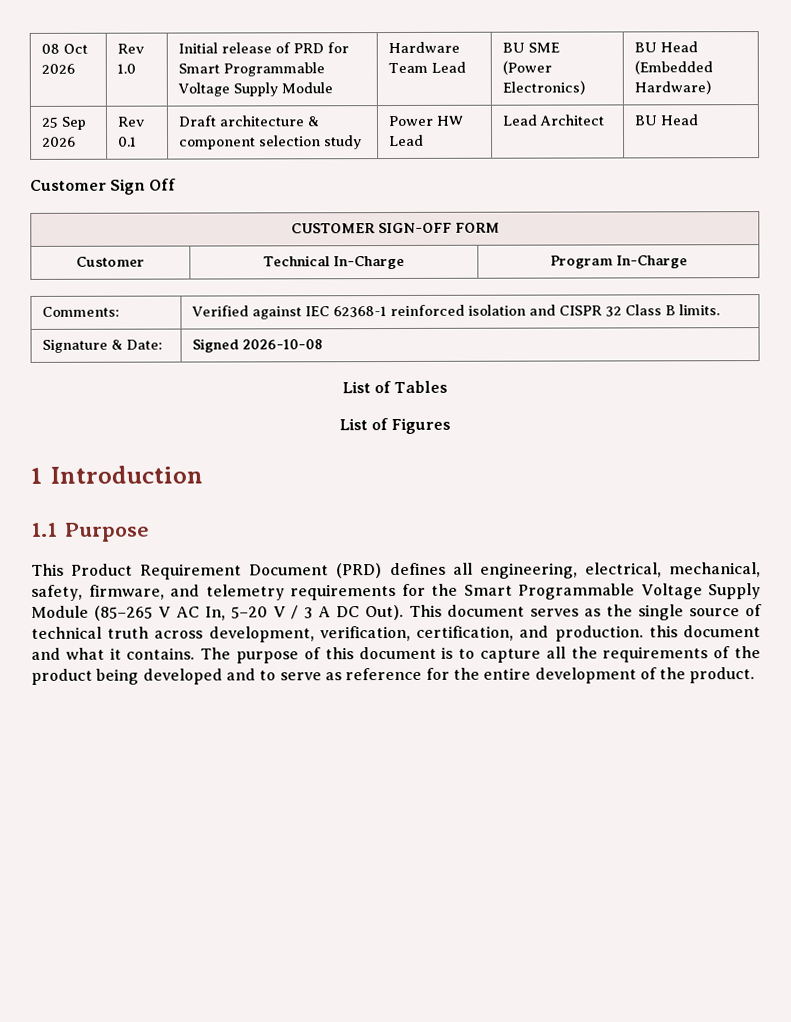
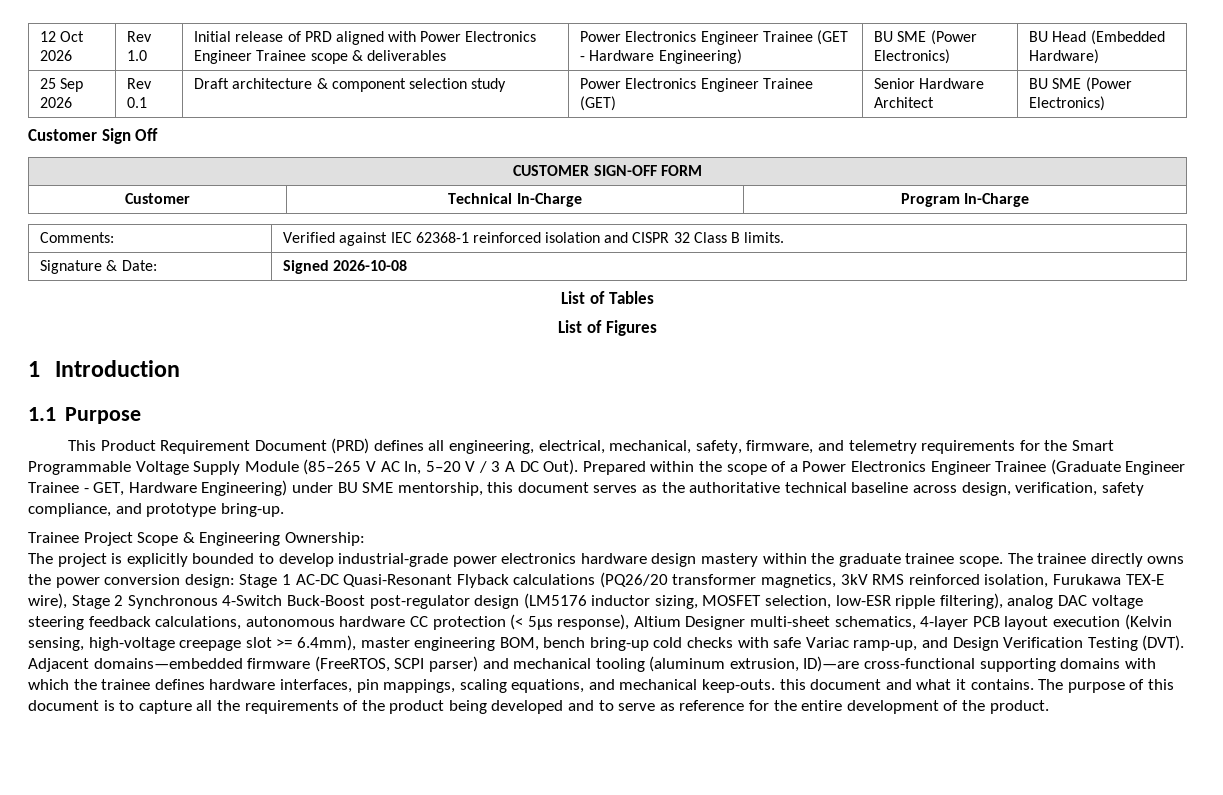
[40,43,60,54] 08 -> [40,31,57,42] 12
[326,42,349,54] [177,62,325,77] [176,82,333,97] [387,41,460,54] [387,61,466,74] for Smart Programmable Voltage Supply Module | Hardware Team Lead -> [335,31,537,45] [194,50,446,64] [580,30,848,45] [580,49,742,64] aligned with Power Electronics Engineer Trainee scope & deliverables | Power Electronics Engineer Trainee (GET - Hardware Engineering)
[435,115,463,126] [388,134,424,147] [501,114,537,126] HW Lead | Lead -> [625,78,813,92] [580,96,617,111] [874,78,985,89] Electronics Engineer Trainee (GET) | Senior Hardware
[659,114,698,126] Head -> [1052,77,1132,92] [1029,96,1106,111] SME (Power Electronics)
[409,604,762,621] [31,625,644,643] This document serves as the single source of technical truth across development, verification, certification, and production. -> [582,459,1186,475] [28,480,1144,496] [28,503,284,517] [28,532,365,546] [28,553,1185,567] [28,572,1164,588] [28,593,1143,609] [28,614,1172,630] [28,635,1185,651] [28,656,1156,672] [28,679,776,693] Prepared within the scope of a Power Electronics Engineer Trainee (Graduate Engineer Trainee - GET, Hardware Engineering) under BU SME mentorship, this document serves as the authoritative technical baseline across design, verification, safety compliance, and prototype bring-up. // Trainee Project Scope & Engineering Ownership: // The project is explicitly bounded to develop industrial-grade power electronics hardware design mastery within the graduate trainee scope. The trainee directly owns the power conversion design: Stage 1 AC-DC Quasi-Resonant Flyback calculations (PQ26/20 transformer magnetics, 3kV RMS reinforced isolation, Furukawa TEX-E wire), Stage 2 Synchronous 4-Switch Buck-Boost post-regulator design (LM5176 inductor sizing, MOSFET selection, low-ESR ripple filtering), analog DAC voltage steering feedback calculations, autonomous hardware CC protection (< 5µs response), Altium Designer multi-sheet schematics, 4-layer PCB layout execution (Kelvin sensing, high-voltage creepage slot >= 6.4mm), master engineering BOM, bench bring-up cold checks with safe Variac ramp-up, and Design Verification Testing (DVT). Adjacent domains—embedded firmware (FreeRTOS, SCPI parser) and mechanical tooling (aluminum extrusion, ID)—are cross-functional supporting domains with which the trainee defines hardware interfaces, pin mappings, scaling equations, and mechanical keep-outs.

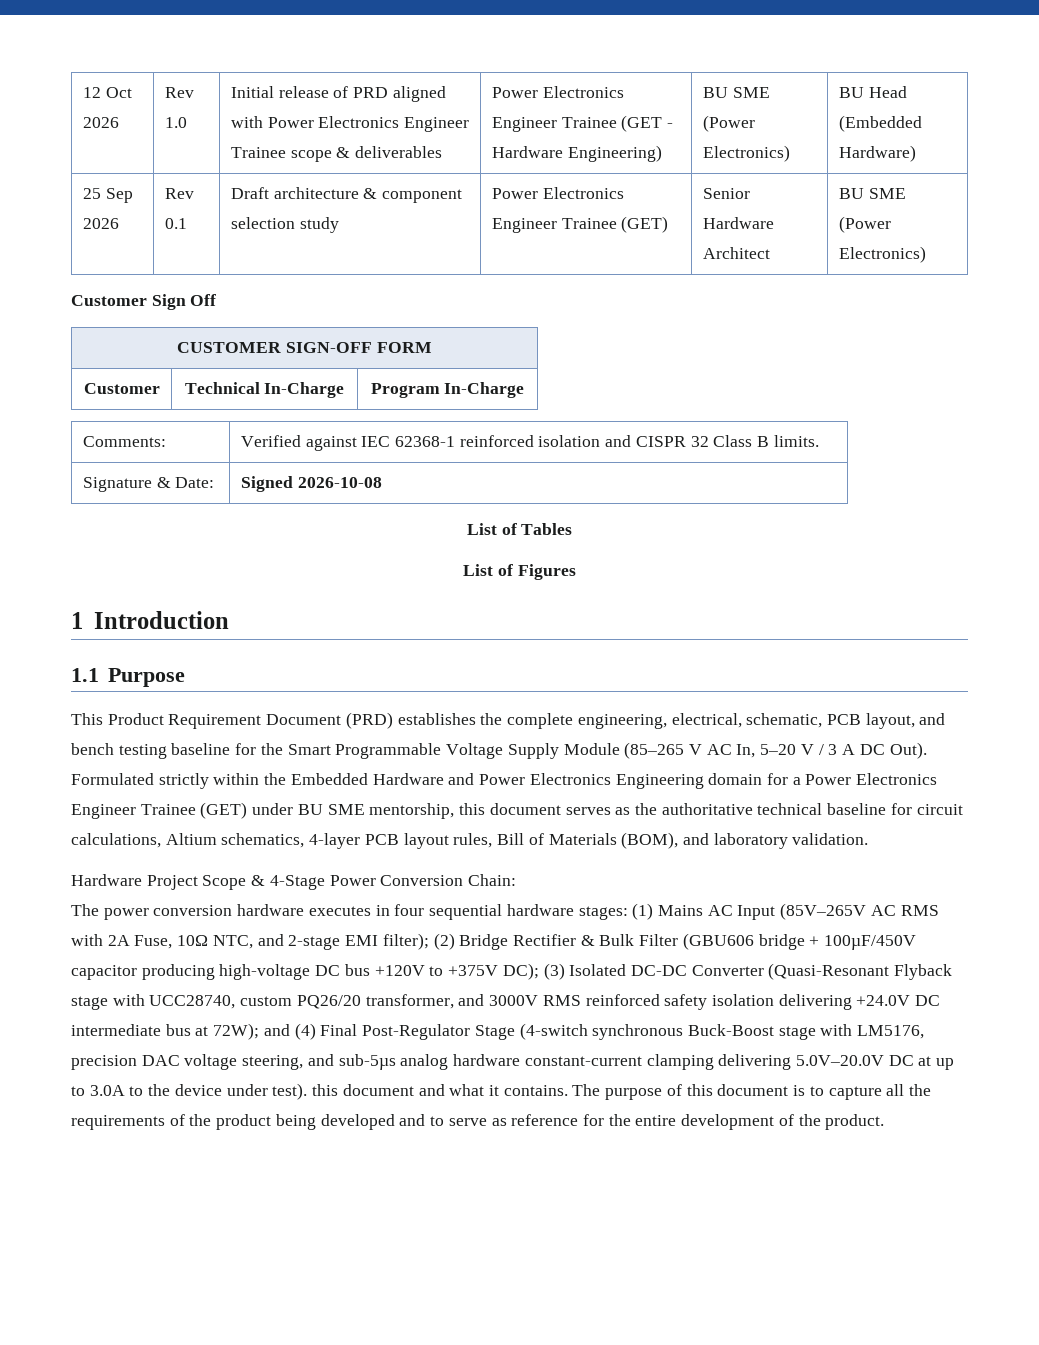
[373,440,1016,454] defines all engineering, electrical, mechanical, safety, firmware, and telemetry requirements -> [397,713,946,729] [71,743,231,759] establishes the complete engineering, electrical, schematic, PCB layout, and bench testing baseline
[582,461,787,475] Prepared within the scope of -> [71,773,788,789] Formulated strictly within the Embedded Hardware and Power Electronics Engineering domain for
[1050,459,1186,475] [28,480,288,496] (Graduate Engineer Trainee - GET, Hardware Engineering) -> [200,802,248,819] (GET)
[913,482,1144,496] [28,503,284,517] [28,532,365,546] [28,553,1185,567] [28,572,1164,588] [28,593,1143,609] [28,614,1172,630] [28,635,1185,651] [28,656,1156,672] [28,679,776,693] across design, verification, safety compliance, and prototype bring-up. // Trainee Project Scope & Engineering Ownership: // The project is explicitly bounded to develop industrial-grade power electronics hardware design mastery within the graduate trainee scope. The trainee directly owns the power conversion design: Stage 1 AC-DC Quasi-Resonant Flyback calculations (PQ26/20 transformer magnetics, 3kV RMS reinforced isolation, Furukawa TEX-E wire), Stage 2 Synchronous 4-Switch Buck-Boost post-regulator design (LM5176 inductor sizing, MOSFET selection, low-ESR ripple filtering), analog DAC voltage steering feedback calculations, autonomous hardware CC protection (< 5µs response), Altium Designer multi-sheet schematics, 4-layer PCB layout execution (Kelvin sensing, high-voltage creepage slot >= 6.4mm), master engineering BOM, bench bring-up cold checks with safe Variac ramp-up, and Design Verification Testing (DVT). Adjacent domains—embedded firmware (FreeRTOS, SCPI parser) and mechanical tooling (aluminum extrusion, ID)—are cross-functional supporting domains with which the trainee defines hardware interfaces, pin mappings, scaling equations, and mechanical keep-outs. -> [890,803,963,815] [71,832,869,849] [71,874,517,890] [71,903,939,920] [71,933,917,950] [71,963,953,980] [71,994,941,1010] [71,1023,925,1040] [71,1054,955,1070] [71,1083,308,1100] for circuit calculations, Altium schematics, 4-layer PCB layout rules, Bill of Materials (BOM), and laboratory validation. // Hardware Project Scope & 4-Stage Power Conversion Chain: // The power conversion hardware executes in four sequential hardware stages: (1) Mains AC Input (85V–265V AC RMS with 2A Fuse, 10Ω NTC, and 2-stage EMI filter); (2) Bridge Rectifier & Bulk Filter (GBU606 bridge + 100µF/450V capacitor producing high-voltage DC bus +120V to +375V DC); (3) Isolated DC-DC Converter (Quasi-Resonant Flyback stage with UCC28740, custom PQ26/20 transformer, and 3000V RMS reinforced safety isolation delivering +24.0V DC intermediate bus at 72W); and (4) Final Post-Regulator Stage (4-switch synchronous Buck-Boost stage with LM5176, precision DAC voltage steering, and sub-5µs analog hardware constant-current clamping delivering 5.0V–20.0V DC at up to 3.0A to the device under test).

